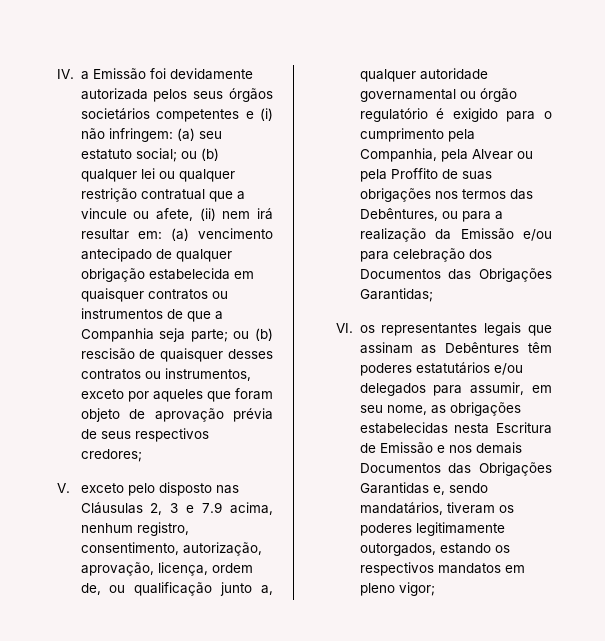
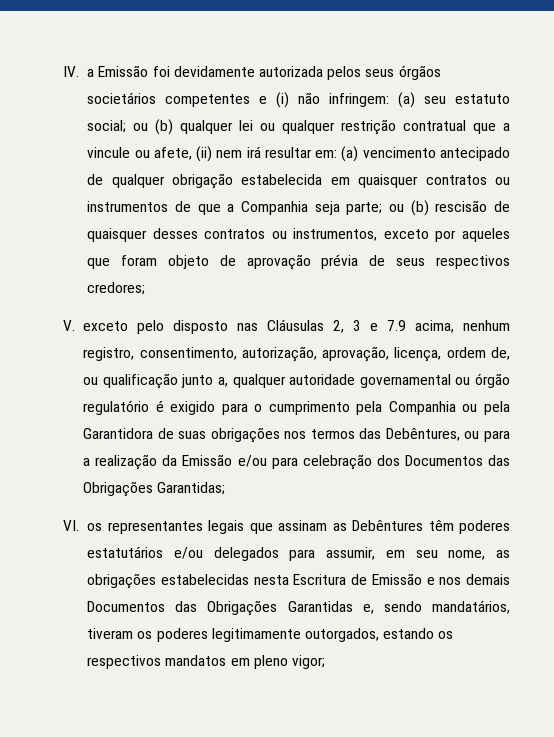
[359,148,513,162] Companhia, pela Alvear -> [388,401,456,415] Companhia
[390,168,438,179] Proffito -> [83,428,154,439] Garantidora

